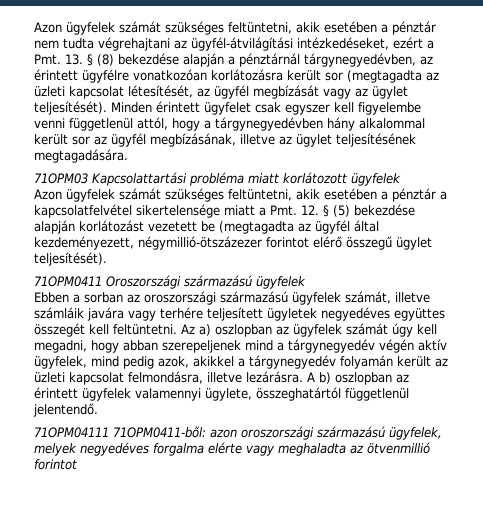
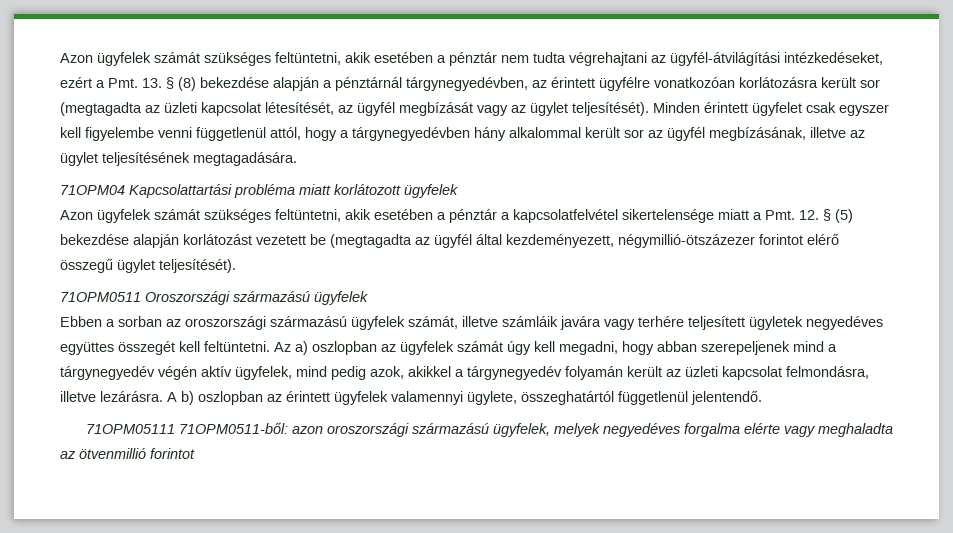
[34,173,88,184] 71OPM03 -> [60,185,125,195] 71OPM04
[34,276,102,287] 71OPM0411 -> [60,292,141,302] 71OPM0511
[34,426,206,438] 71OPM04111 71OPM0411-ből: -> [85,422,288,434] 71OPM05111 71OPM0511-ből:

